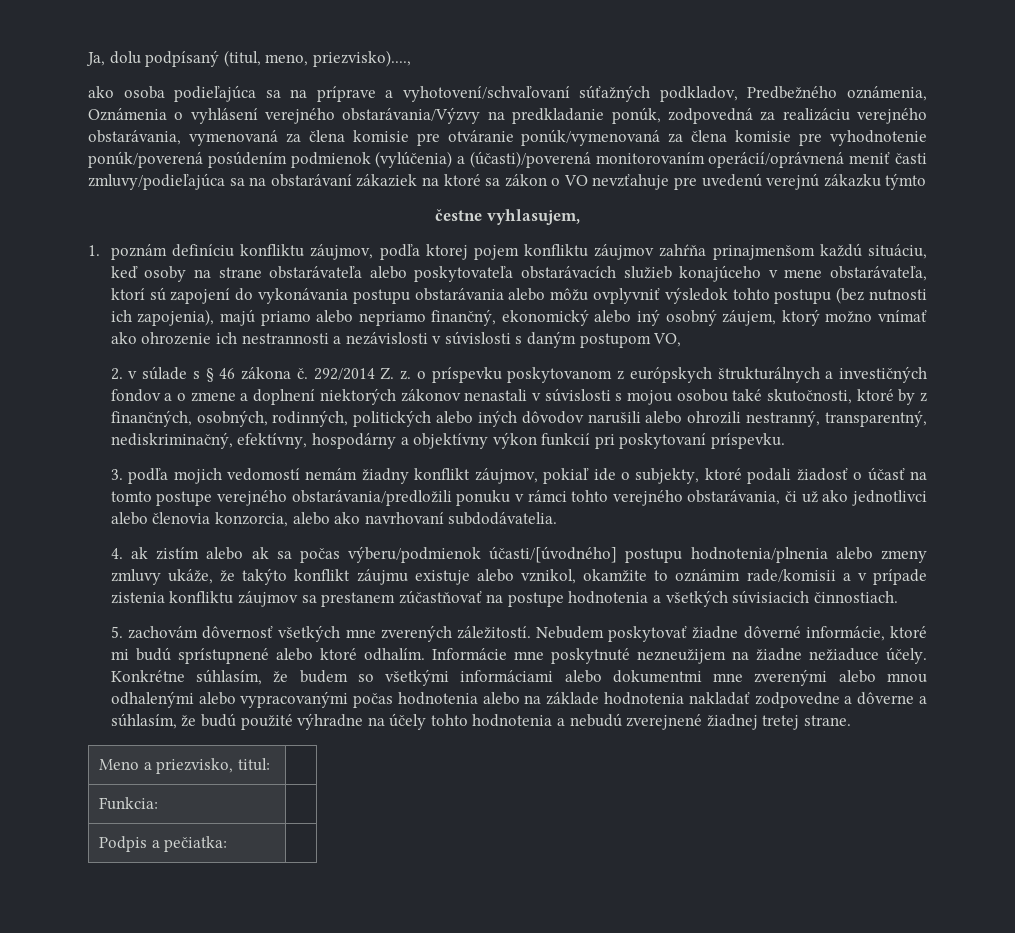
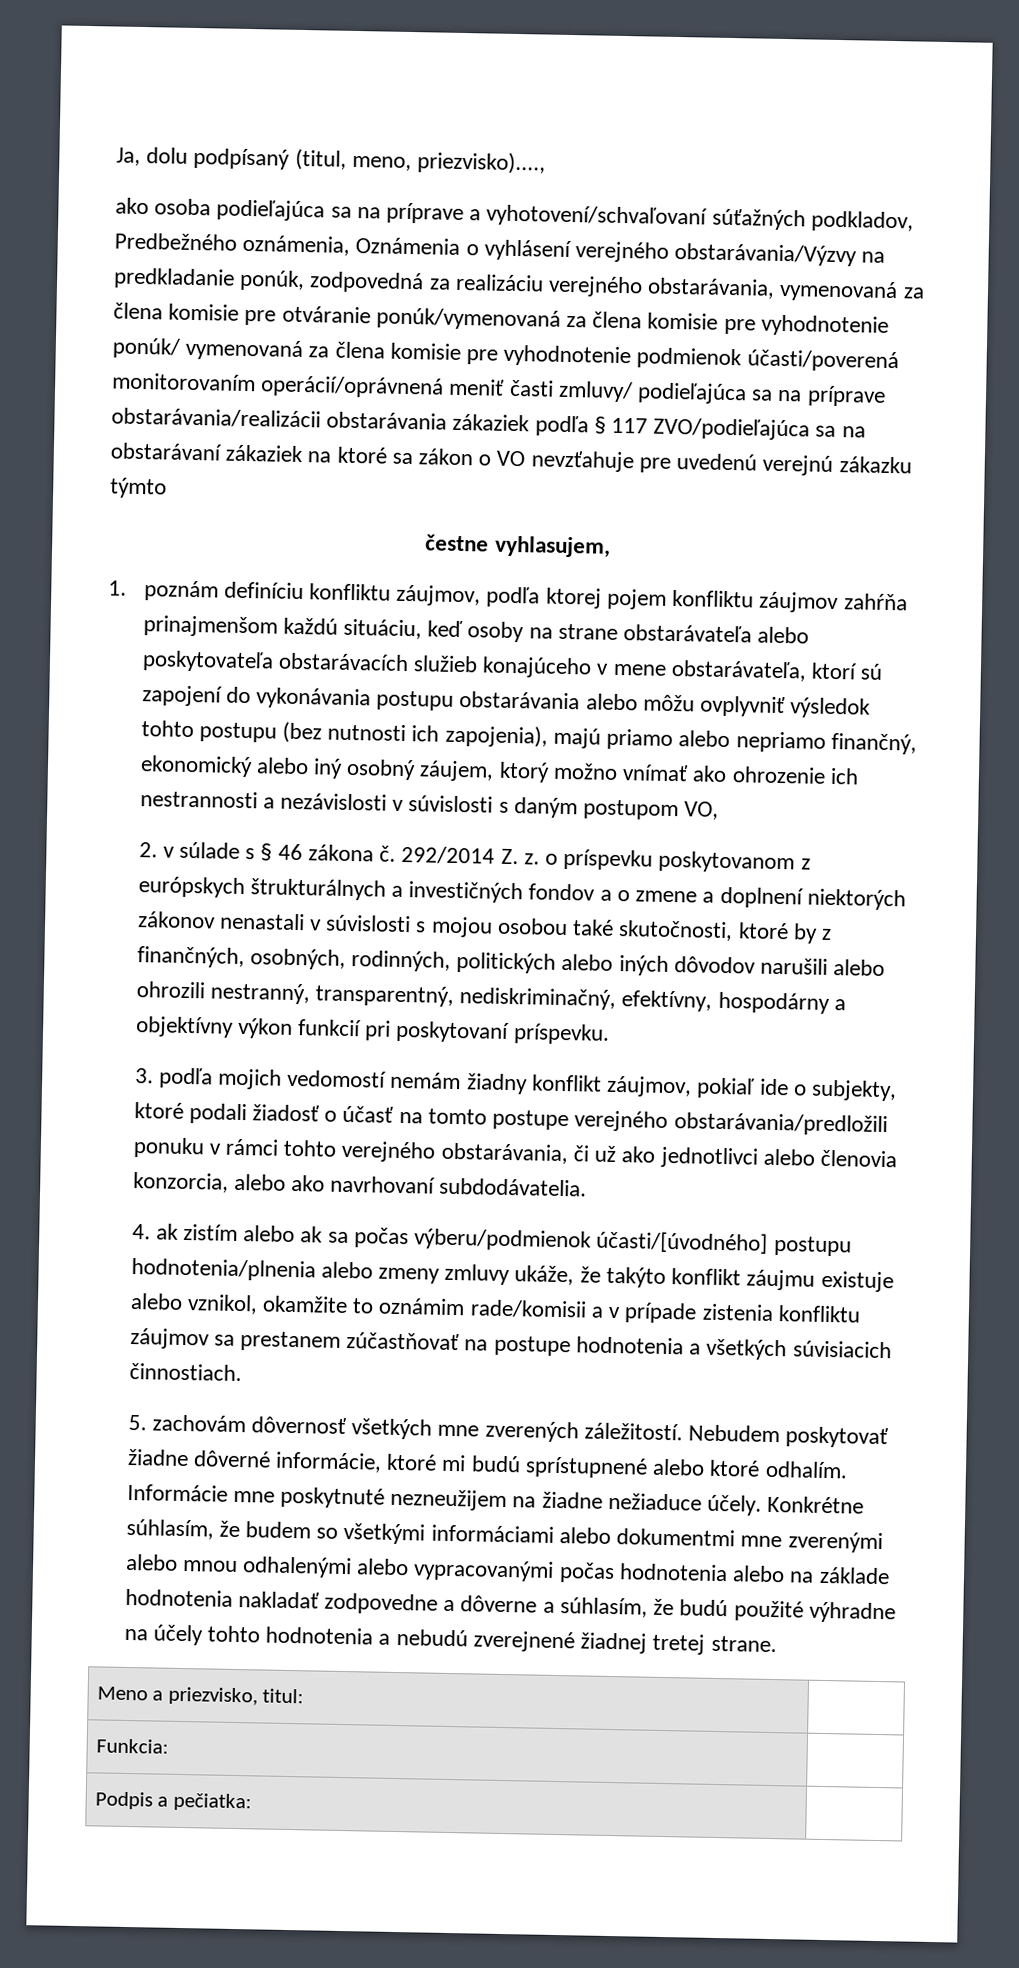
[88,151,927,168] [88,173,225,190] ponúk/poverená posúdením podmienok (vylúčenia) a (účasti)/poverená monitorovaním operácií/oprávnená meniť časti zmluvy/podieľajúca -> [112,337,899,373] [112,372,886,407] [111,407,811,441] ponúk/ vymenovaná za člena komisie pre vyhodnotenie podmienok účasti/poverená monitorovaním operácií/oprávnená meniť časti zmluvy/ podieľajúca sa na príprave obstarávania/realizácii obstarávania zákaziek podľa § 117 ZVO/podieľajúca

